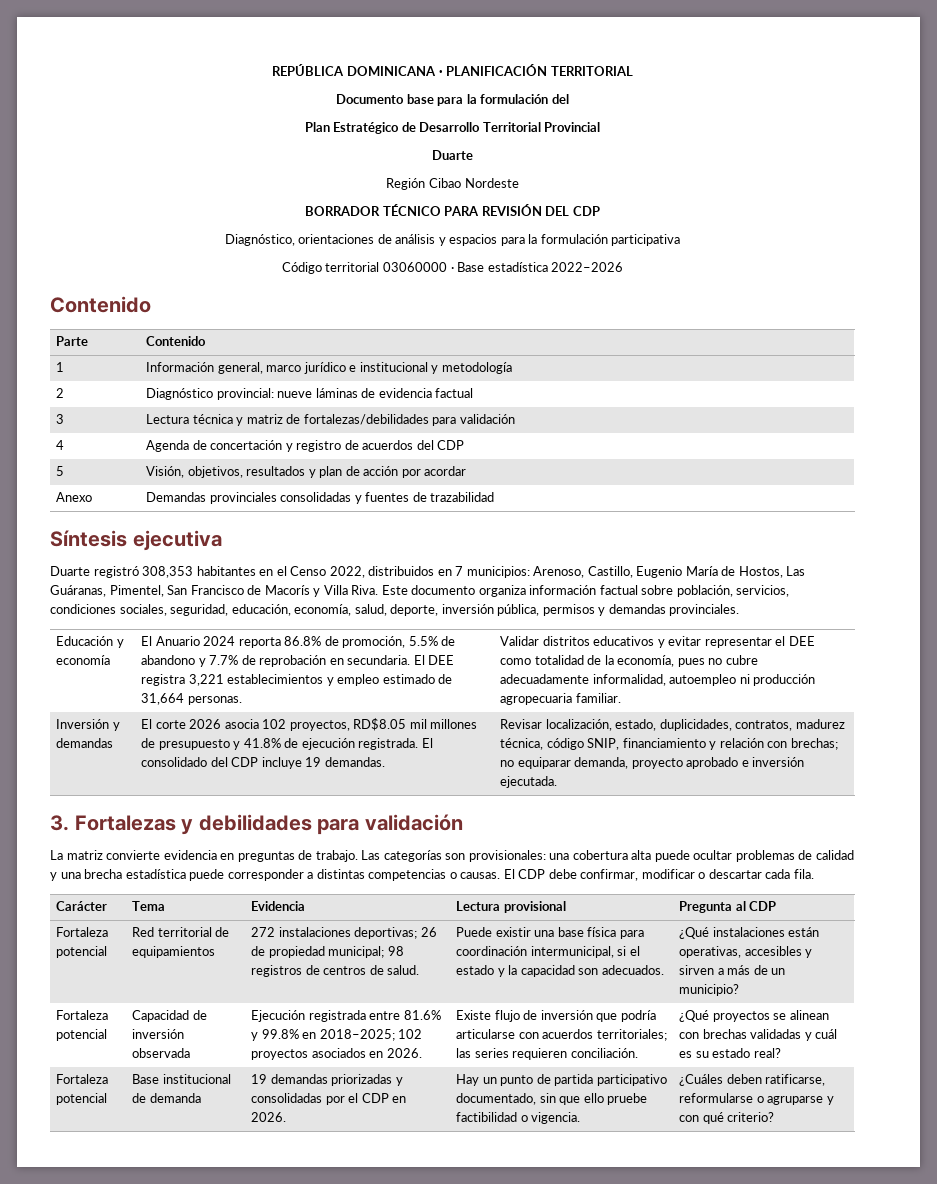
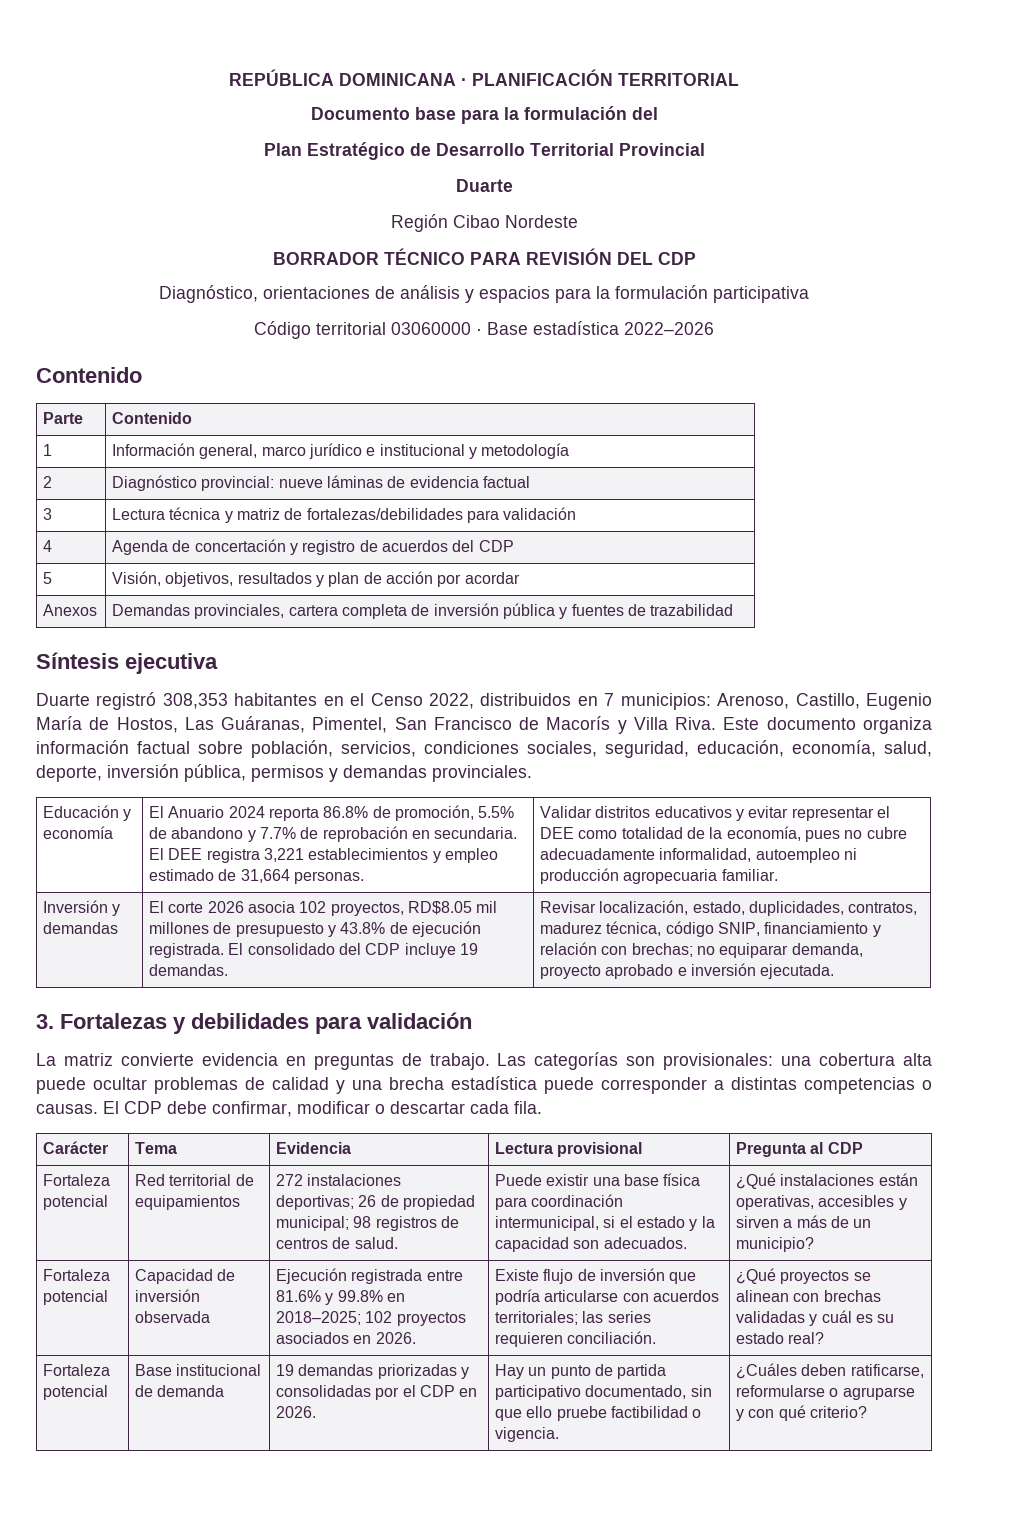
[56,492,93,502] Anexo -> [43,604,98,616] Anexos
[209,492,352,504] provinciales consolidadas -> [194,603,555,619] provinciales, cartera completa de inversión pública
[243,738,281,748] 41.8% -> [340,922,386,934] 43.8%

